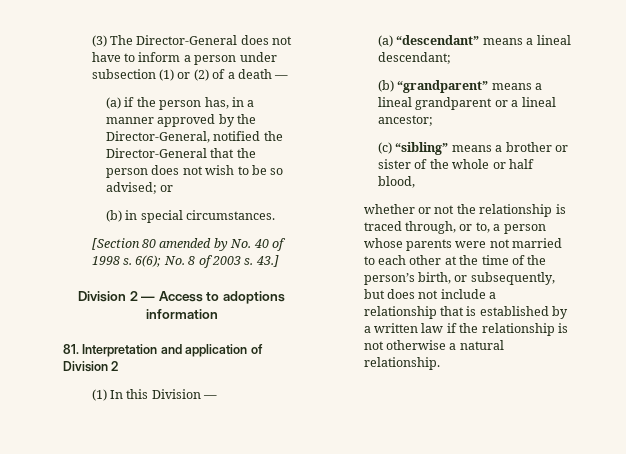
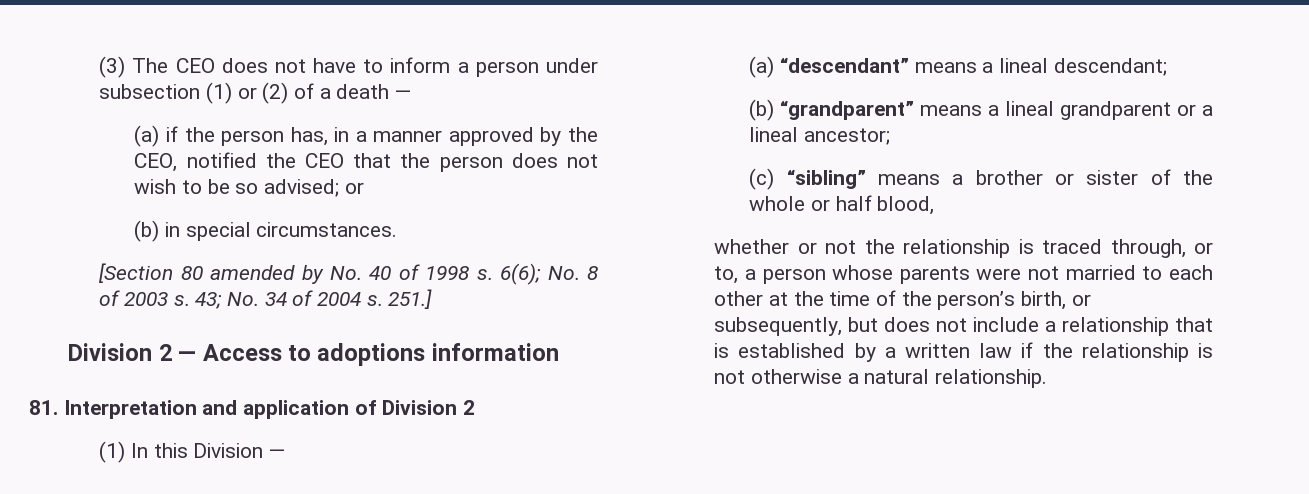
[136,35,238,45] Director-General -> [175,58,215,73] CEO
[106,131,211,143] Director-General, -> [134,153,178,172] CEO,
[106,148,208,158] Director-General -> [304,153,344,168] CEO
[255,255,279,267] 43.] -> [195,289,433,309] 43; No. 34 of 2004 s. 251.]

